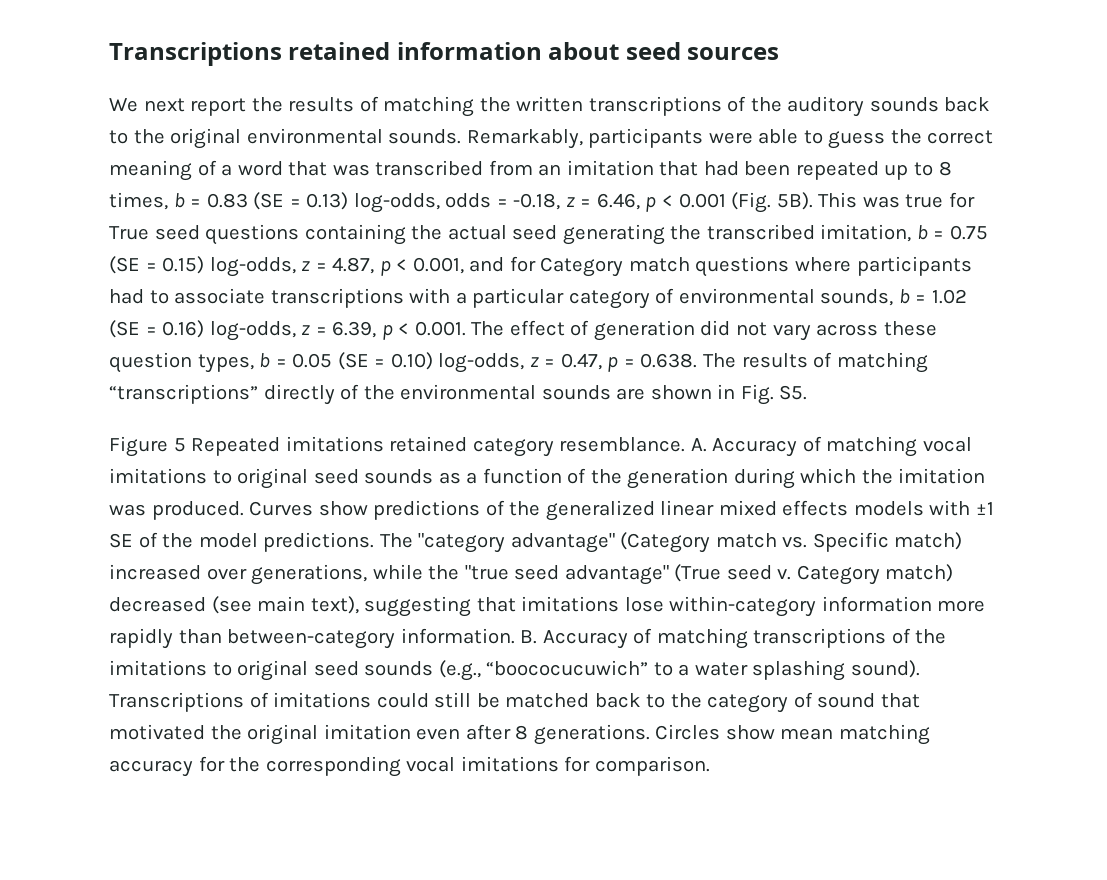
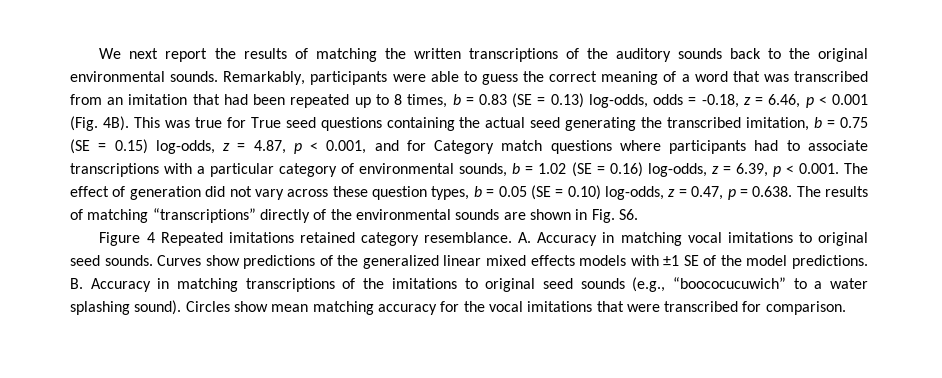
[109,42,780,66] Transcriptions retained information about seed sources // -> (99, 53) none
[776,192,813,210] 5B). -> [102,116,129,131] 4B).
[779,385,808,400] S5. -> [618,209,638,220] S6.
[173,438,186,452] 5 -> [146,232,155,243] 4
[802,436,822,452] of -> [602,232,615,243] in
[364,468,986,489] [109,501,244,520] sounds as a function of the generation during which the imitation was produced. -> [104,255,153,266] sounds.
[379,532,963,553] [109,564,954,585] [109,596,986,617] [109,628,515,649] The "category advantage" (Category match vs. Specific match) increased over generations, while the "true seed advantage" (True seed v. Category match) decreased (see main text), suggesting that imitations lose within-category information more rapidly than between-category information. -> (868, 262) none
[633,628,653,644] of -> [157,278,170,289] in
[109,692,920,713] [109,724,650,745] Transcriptions of imitations could still be matched back to the category of sound that motivated the original imitation even after 8 generations. -> (182, 307) none
[265,756,559,777] corresponding vocal imitations -> [488,301,739,312] vocal imitations that were transcribed

